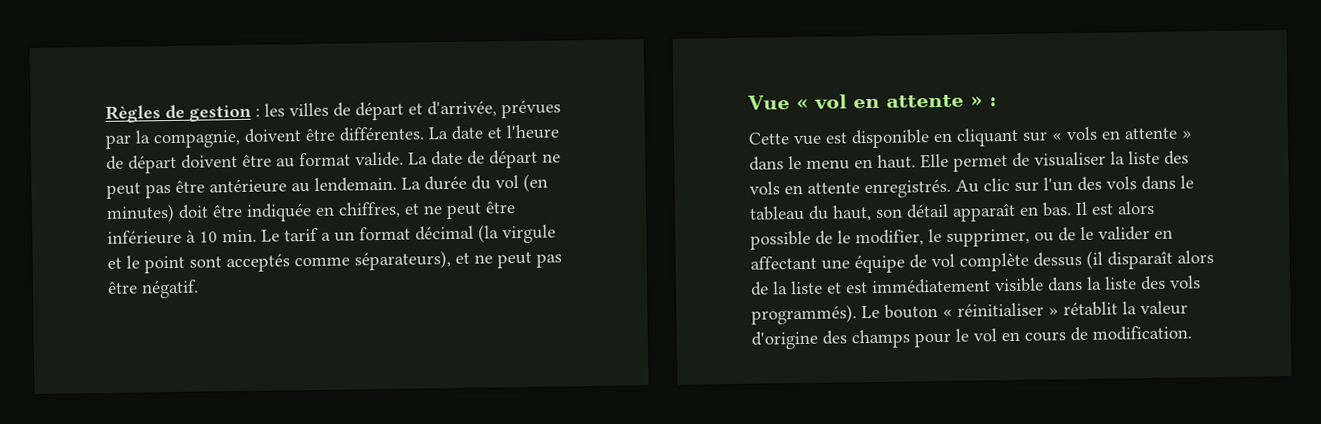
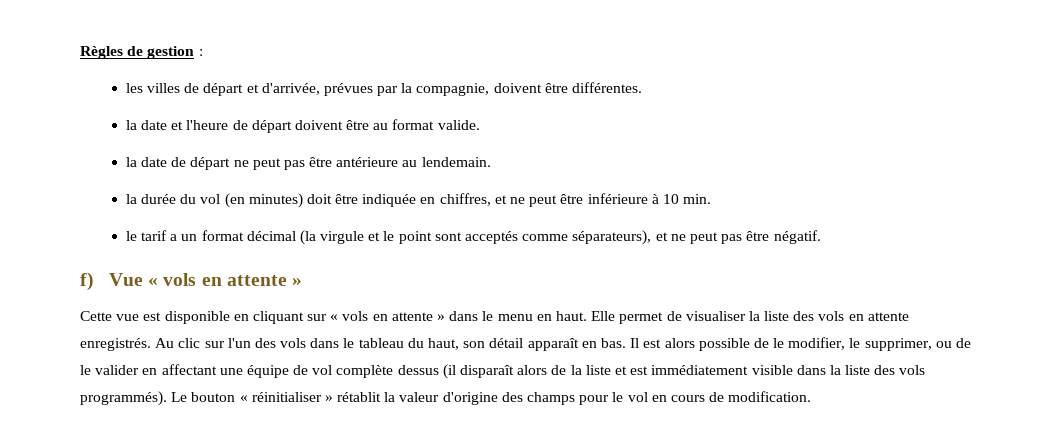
(260, 112) none -> (203, 52) //
[428,127,448,140] La -> [125,120,137,130] // la
[408,152,428,165] La -> [125,157,137,167] // la
[401,177,421,190] La -> [125,194,137,204] // la
[261,229,280,242] Le -> [125,231,137,241] // le
(199, 289) none -> [80,272,94,291] f)
[813,94,997,109] vol en attente » : -> [163,273,303,286] vols en attente »

